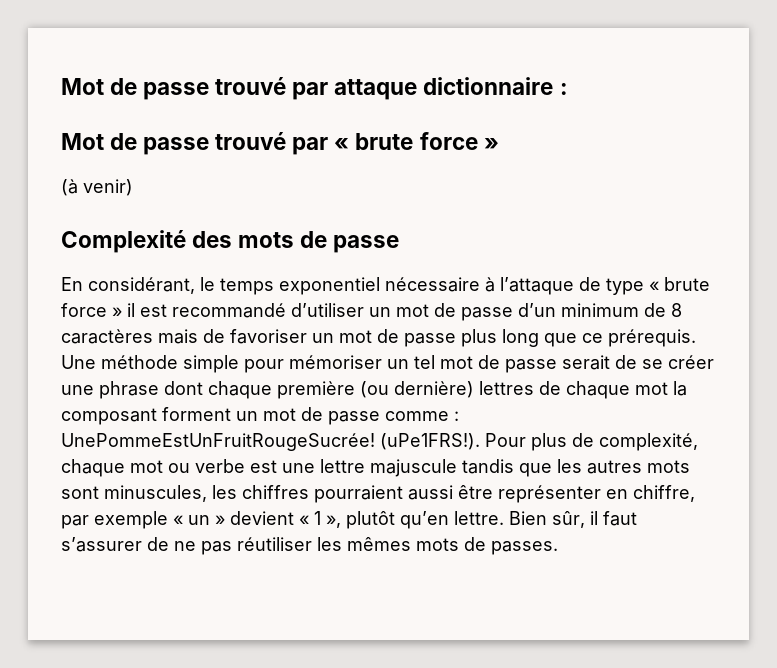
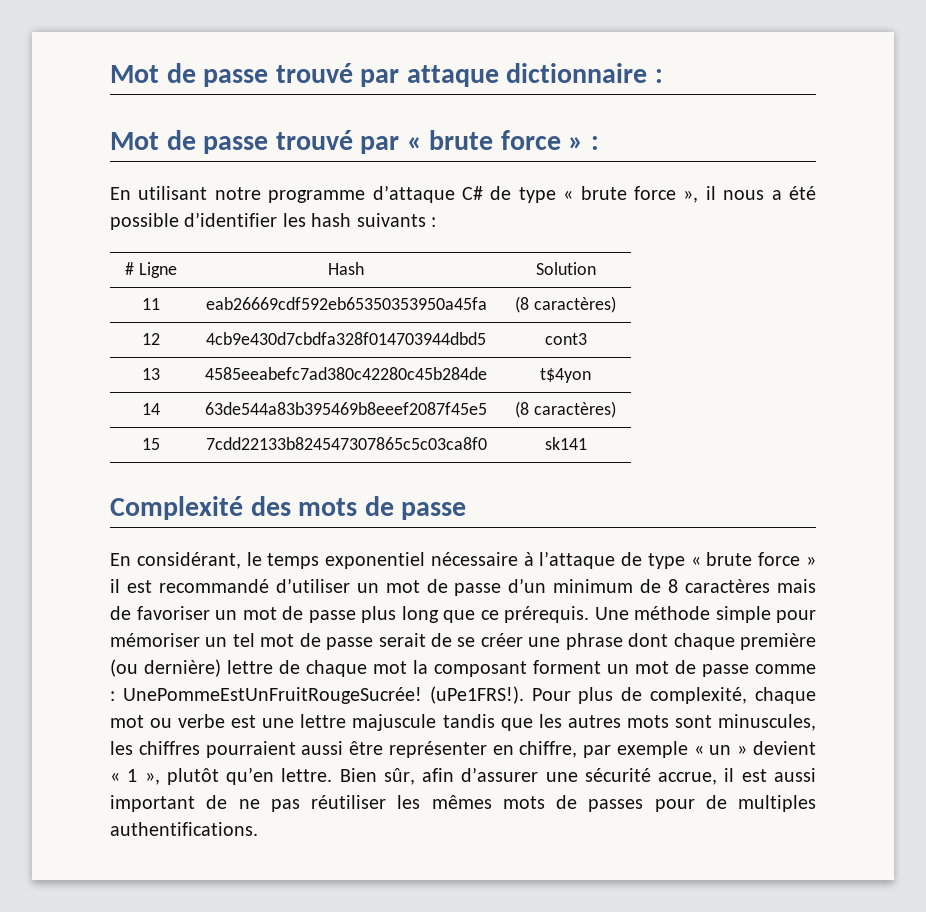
[61,179,133,196] // (à venir) -> [591,136,600,150] [110,185,816,203] [110,212,436,230] [125,262,177,278] [328,262,364,275] [535,262,596,275] [142,298,160,310] [205,297,487,310] [515,296,616,313] [142,333,160,345] [206,332,486,345] [544,333,587,345] [142,368,160,380] [205,367,487,380] [540,368,591,383] [142,403,160,415] [205,402,487,415] [515,401,616,418] [142,438,160,450] [205,437,487,450] [544,437,587,450] : // En utilisant notre programme d’attaque C# de type « brute force », il nous a été possible d’identifier les hash suivants : // # Ligne | Hash | Solution // 11 | eab26669cdf592eb65350353950a45fa | (8 caractères) // 12 | 4cb9e430d7cbdfa328f014703944dbd5 | cont3 // 13 | 4585eeabefc7ad380c42280c45b284de | t$4yon // 14 | 63de544a83b395469b8eeef2087f45e5 | (8 caractères) // 15 | 7cdd22133b824547307865c5c03ca8f0 | sk141
[479,381,534,395] lettres -> [227,660,273,674] lettre
[590,511,637,526] [61,537,142,552] il faut s’assurer -> [422,767,816,785] [110,795,195,812] afin d’assurer une sécurité accrue, il est aussi important
[491,541,558,555] passes. -> [588,795,816,812] [110,822,258,836] passes pour de multiples authentifications.

